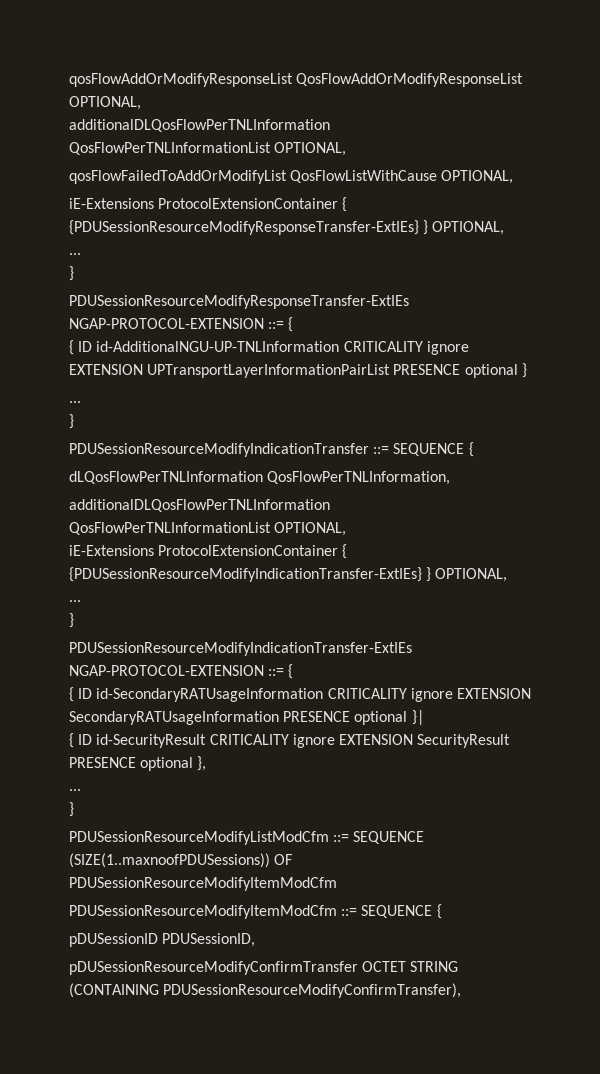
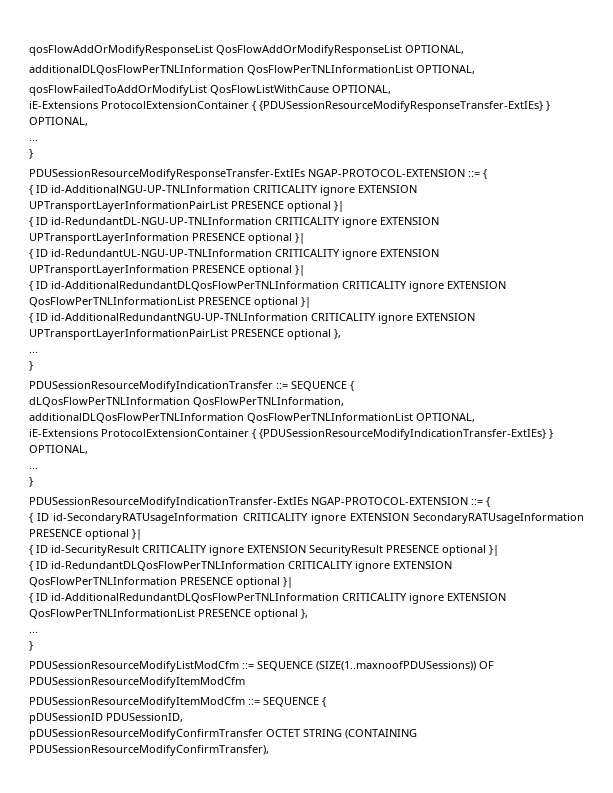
[521,363,527,378] } -> [334,201,344,212] [29,217,439,228] [29,233,305,244] [29,249,439,260] [29,265,305,276] [29,281,506,292] [29,297,311,308] [29,313,475,324] [29,329,341,340] }| // { ID id-RedundantDL-NGU-UP-TNLInformation CRITICALITY ignore EXTENSION UPTransportLayerInformation PRESENCE optional }| // { ID id-RedundantUL-NGU-UP-TNLInformation CRITICALITY ignore EXTENSION UPTransportLayerInformation PRESENCE optional }| // { ID id-AdditionalRedundantDLQosFlowPerTNLInformation CRITICALITY ignore EXTENSION QosFlowPerTNLInformationList PRESENCE optional }| // { ID id-AdditionalRedundantNGU-UP-TNLInformation CRITICALITY ignore EXTENSION UPTransportLayerInformationPairList PRESENCE optional },
(194, 764) none -> [489,545,499,556] [29,561,452,572] [29,577,293,588] [29,593,506,604] [29,609,298,620] }| // { ID id-RedundantDLQosFlowPerTNLInformation CRITICALITY ignore EXTENSION QosFlowPerTNLInformation PRESENCE optional }| // { ID id-AdditionalRedundantDLQosFlowPerTNLInformation CRITICALITY ignore EXTENSION QosFlowPerTNLInformationList PRESENCE optional

